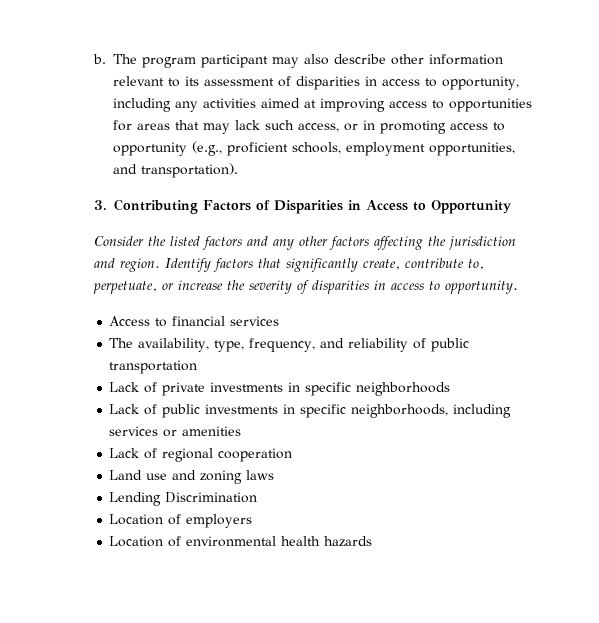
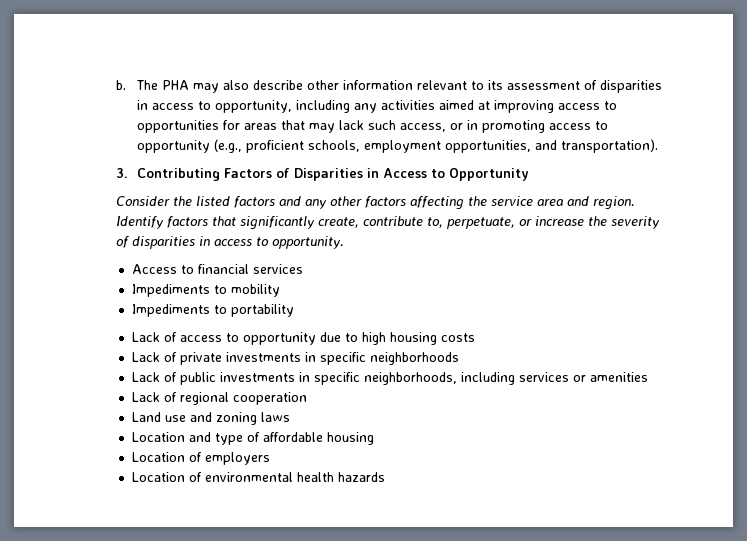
[141,54,268,68] program participant -> [161,80,189,90] PHA
[448,236,516,250] jurisdiction -> [491,196,564,206] service area
[109,338,470,352] [109,360,198,374] The availability, type, frequency, and reliability of public transportation -> [131,284,280,297] [131,304,294,317] [131,332,475,345] Impediments to mobility // Impediments to portability // Lack of access to opportunity due to high housing costs
[109,492,258,506] Lending Discrimination -> [131,432,374,445] Location and type of affordable housing

